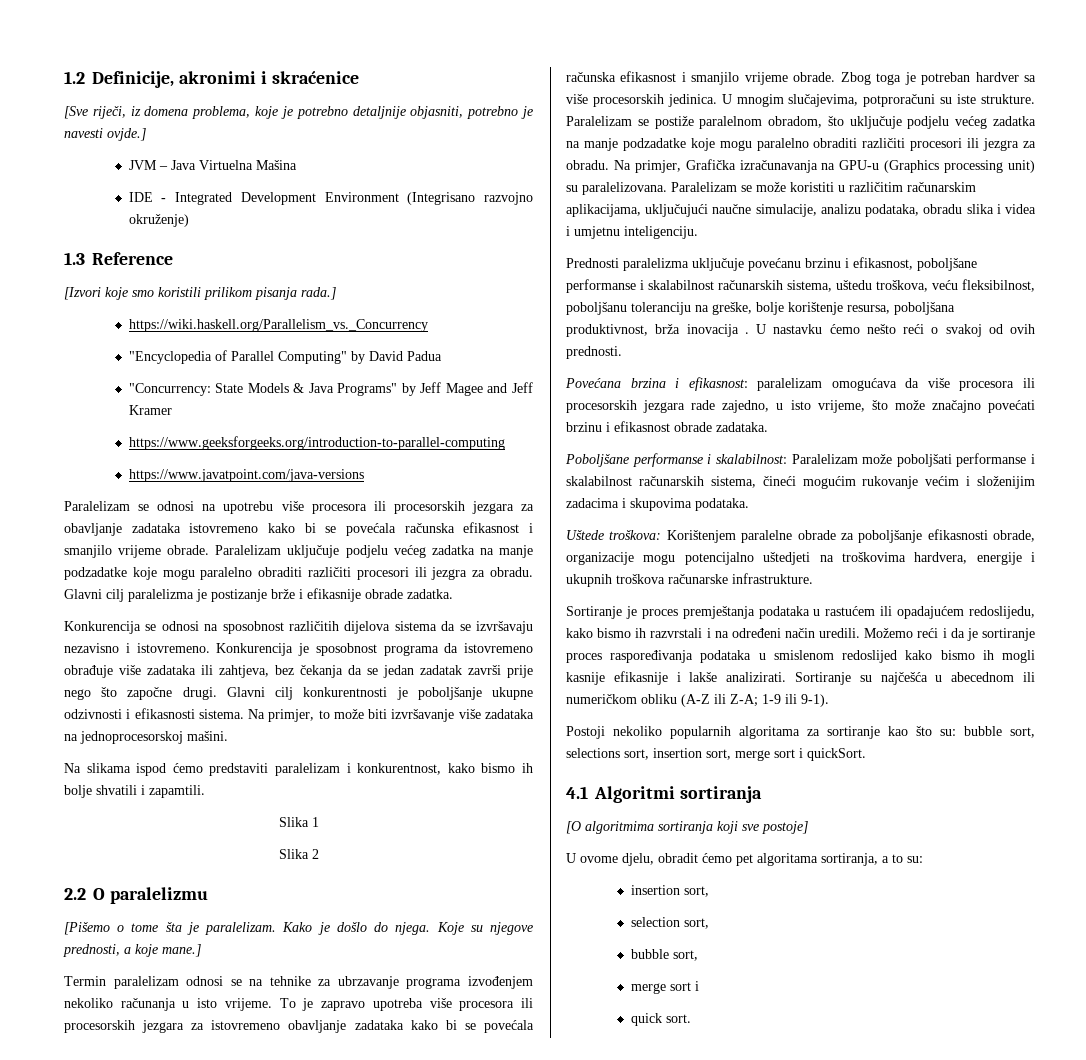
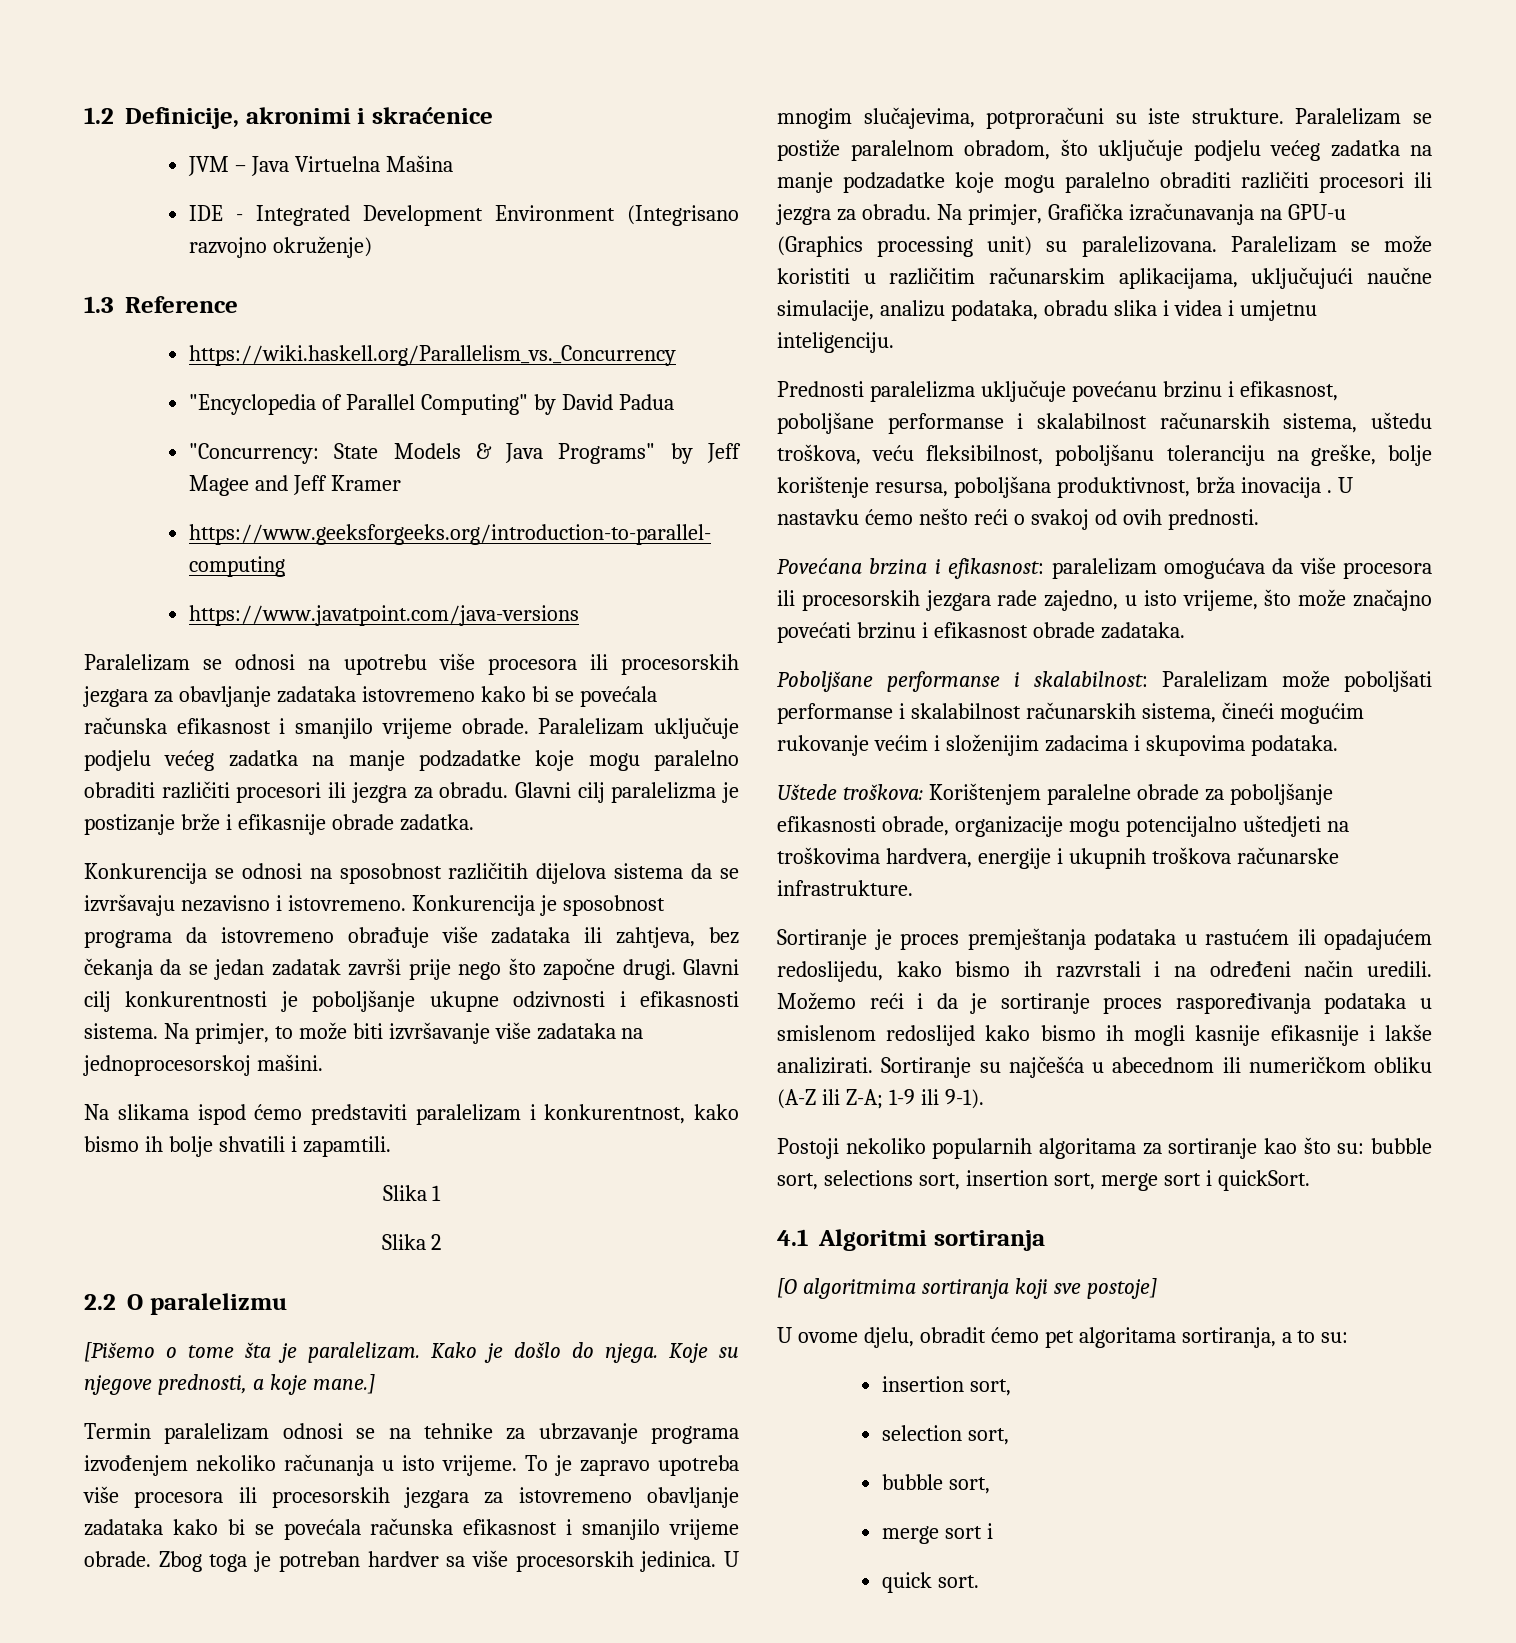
[64,106,533,119] [64,128,146,141] // [Sve riječi, iz domena problema, koje je potrebno detaljnije objasniti, potrebno je navesti ovjde.] -> (493, 115) none
[64,287,336,300] // [Izvori koje smo koristili prilikom pisanja rada.] -> (238, 304) none

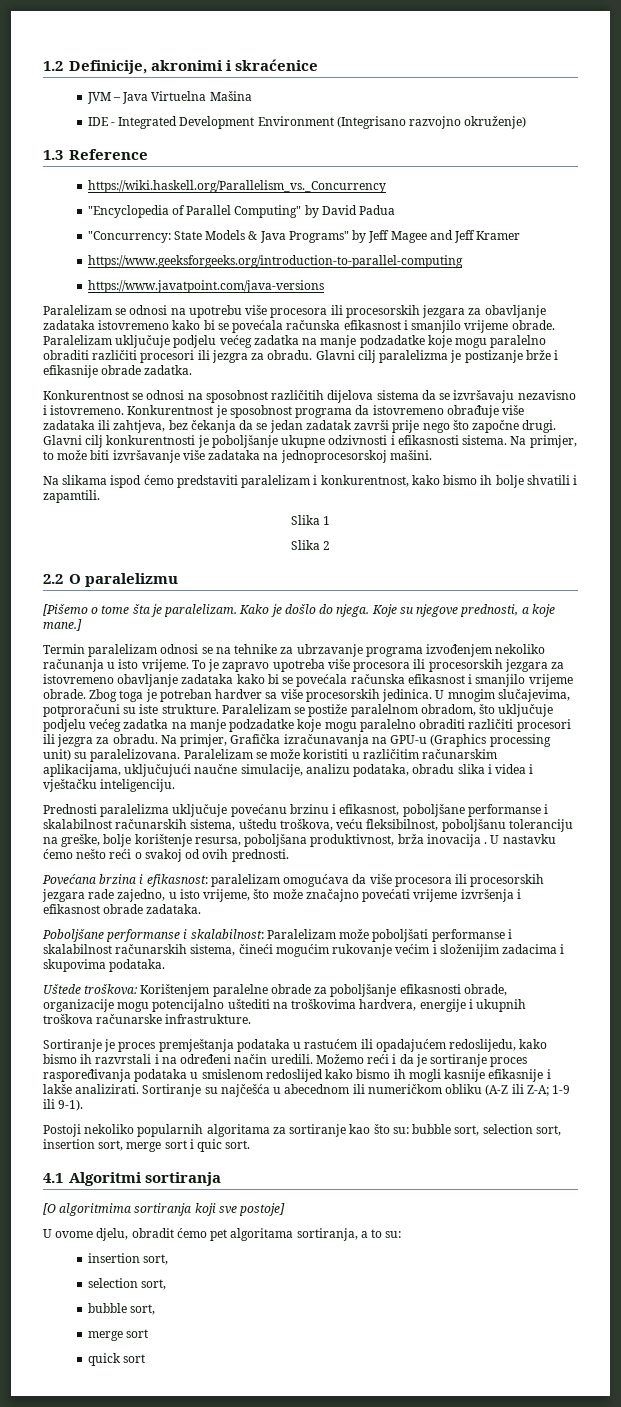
[84,863,207,884] Konkurencija -> [43,390,129,400] Konkurentnost
[411,895,535,916] Konkurencija -> [127,405,214,415] Konkurentnost
[1239,300,1317,321] umjetnu -> [43,779,97,792] vještačku
[856,622,916,639] brzinu -> [413,889,514,902] vrijeme izvršenja
[1242,815,1321,837] uštedjeti -> [227,999,270,1009] uštediti
[823,1170,913,1186] selections -> [482,1124,533,1134] selection
[1217,1170,1310,1191] quickSort. -> [197,1139,251,1152] quic sort.
[986,1523,993,1539] i -> (148, 1333) none
[937,1575,979,1588] sort. -> [122,1354,145,1363] sort

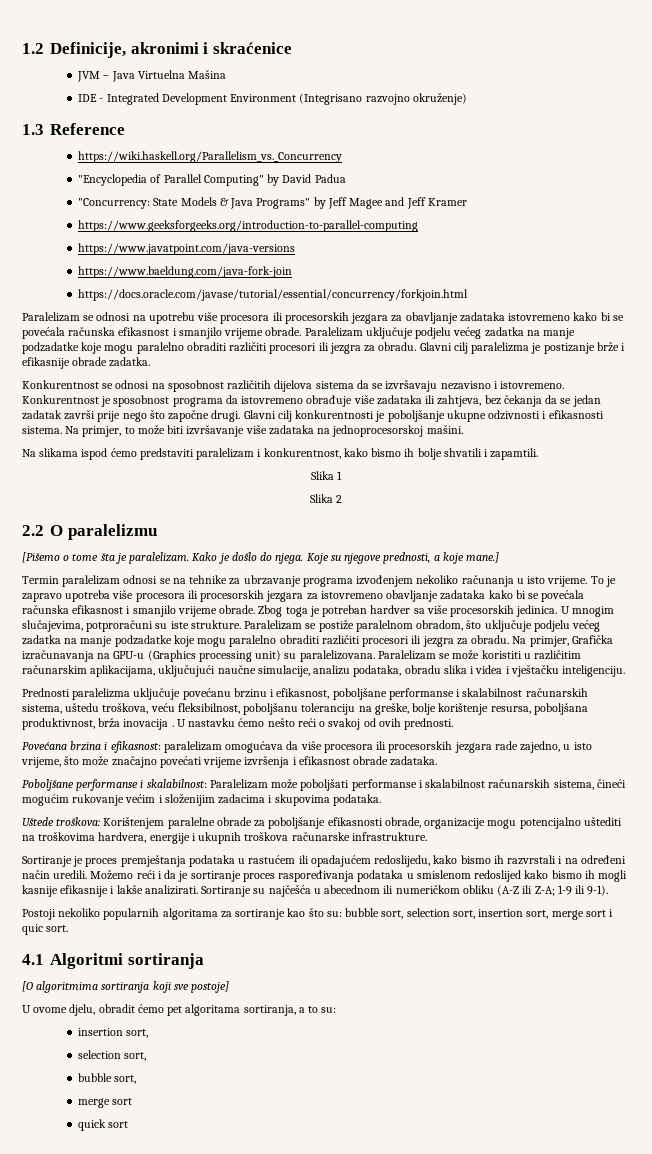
(324, 286) none -> [78,266,293,278] [78,289,469,301] // https://www.baeldung.com/java-fork-join // https://docs.oracle.com/javase/tutorial/essential/concurrency/forkjoin.html

